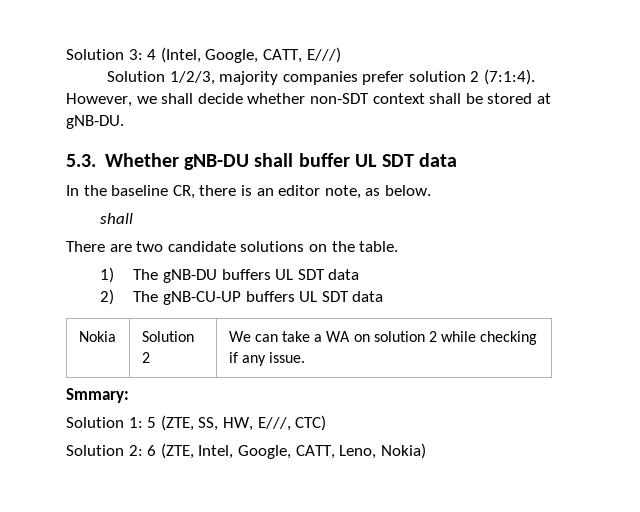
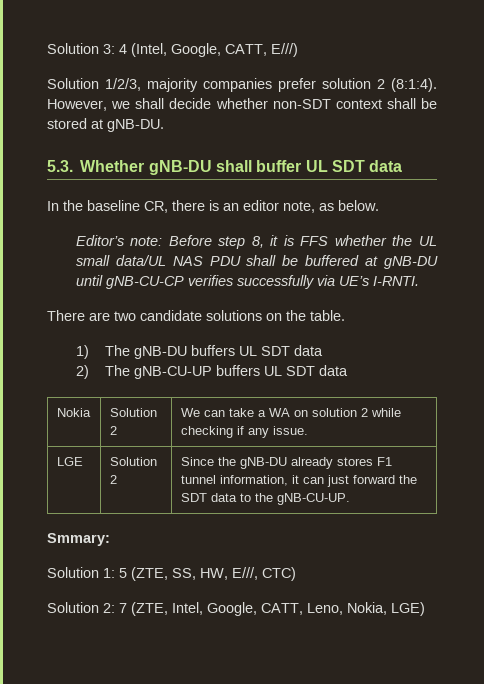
[484,69,536,85] (7:1:4). -> [391,78,437,92] (8:1:4).
[99,213,133,224] shall -> [75,235,438,249] [75,255,438,269] [75,275,419,289] Editor’s note: Before step 8, it is FFS whether the UL small data/UL NAS PDU shall be buffered at gNB-DU until gNB-CU-CP verifies successfully via UE’s I-RNTI.
(305, 357) none -> [56,457,83,466] [109,457,157,466] [109,475,117,484] [180,457,392,469] [180,475,417,487] [180,493,350,505] // LGE | Solution 2 | Since the gNB-DU already stores F1 tunnel information, it can just forward the SDT data to the gNB-CU-UP.
[147,445,157,456] 6 -> [119,603,127,613] 7
[380,443,426,459] Nokia) -> [347,602,425,616] Nokia, LGE)

